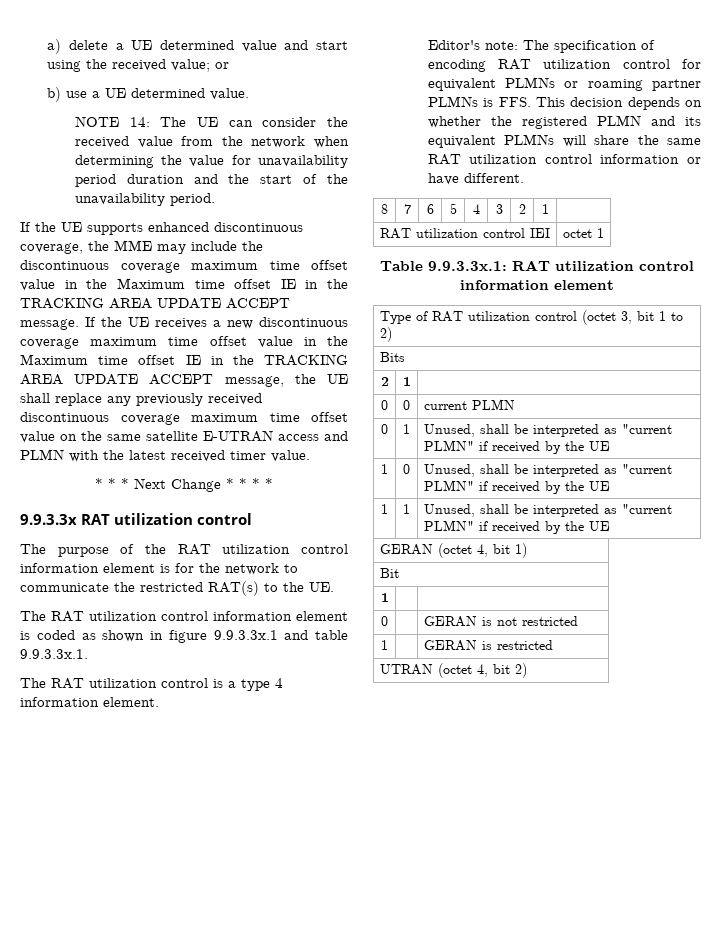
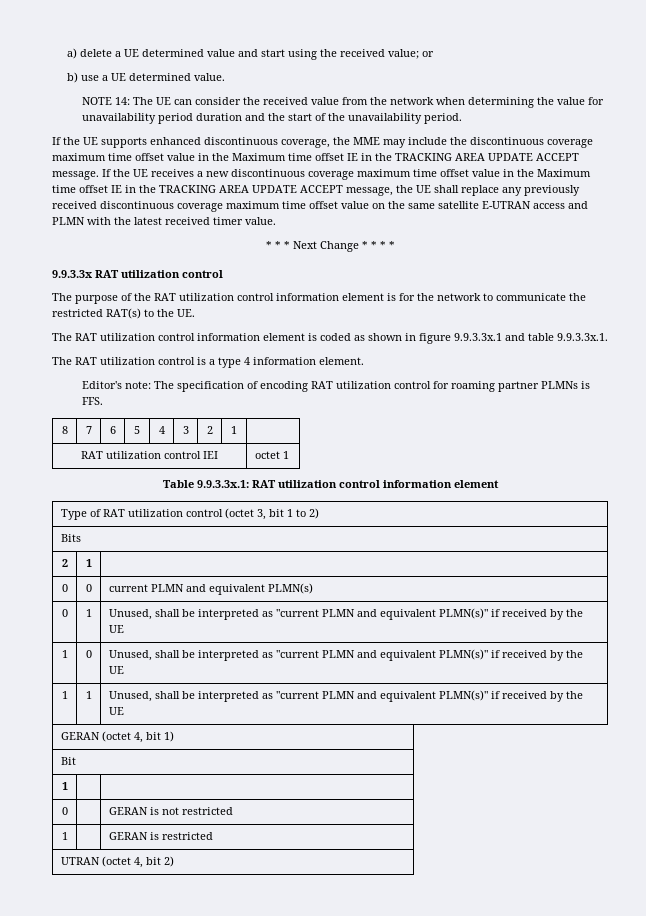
[427,77,579,91] equivalent PLMNs or -> (449, 385) none
[535,97,702,110] [427,115,701,129] [427,134,701,148] [427,154,701,165] [427,173,524,185] This decision depends on whether the registered PLMN and its equivalent PLMNs will share the same RAT utilization control information or have different. -> (103, 401) none
(515, 404) none -> [185,583,313,595] and equivalent PLMN(s)
[423,440,474,451] PLMN" -> [321,608,488,620] PLMN and equivalent PLMN(s)"
[423,480,474,491] PLMN" -> [321,649,488,661] PLMN and equivalent PLMN(s)"
[423,520,474,531] PLMN" -> [321,690,488,702] PLMN and equivalent PLMN(s)"

